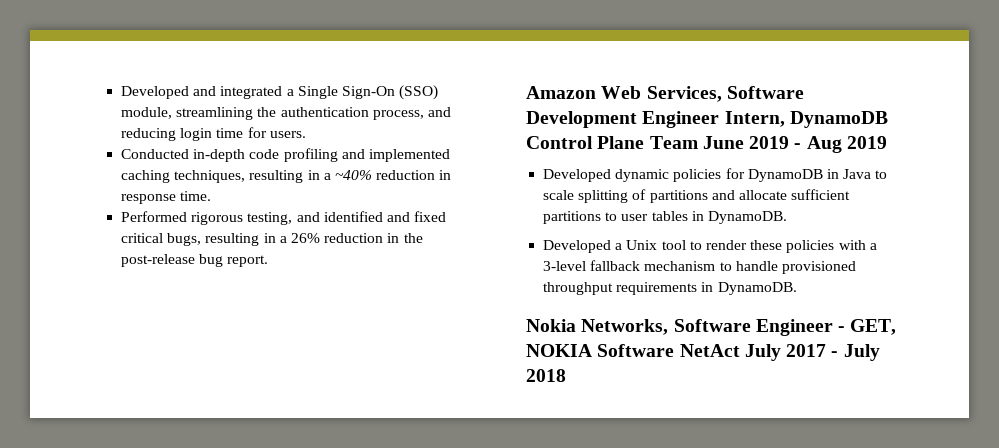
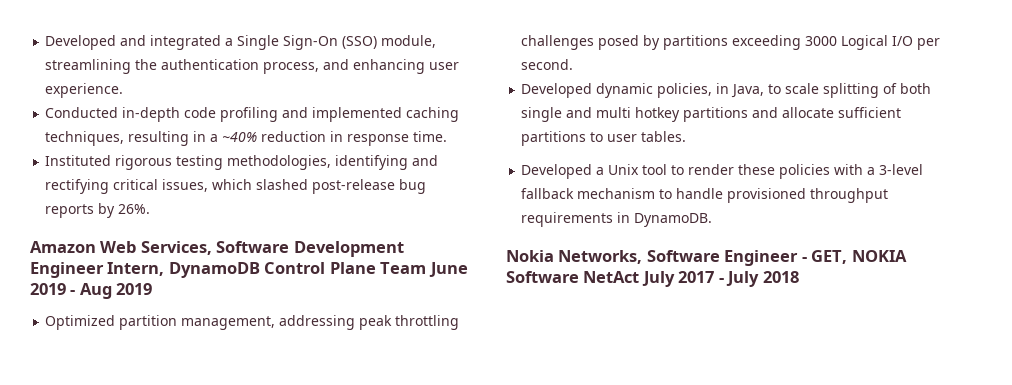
[121,127,306,141] reducing login time for users. -> [353,59,460,74] [45,83,124,98] enhancing user experience.
[121,211,447,225] [121,233,423,246] [121,254,269,267] Performed rigorous testing, and identified and fixed critical bugs, resulting in a 26% reduction in the post-release bug report. -> [45,155,439,170] [45,179,427,194] [45,203,151,218] Instituted rigorous testing methodologies, identifying and rectifying critical issues, which slashed post-release bug reports by 26%.
[543,168,888,182] [543,189,647,203] Developed dynamic policies for DynamoDB in Java to scale splitting of -> [45,315,460,330] [521,35,941,50] [521,59,574,70] [521,83,932,98] [521,107,681,122] Optimized partition management, addressing peak throttling challenges posed by partitions exceeding 3000 Logical I/O per second. // Developed dynamic policies, in Java, to scale splitting of both single and multi hotkey
[651,211,787,224] tables in DynamoDB. -> [641,131,687,142] tables.

